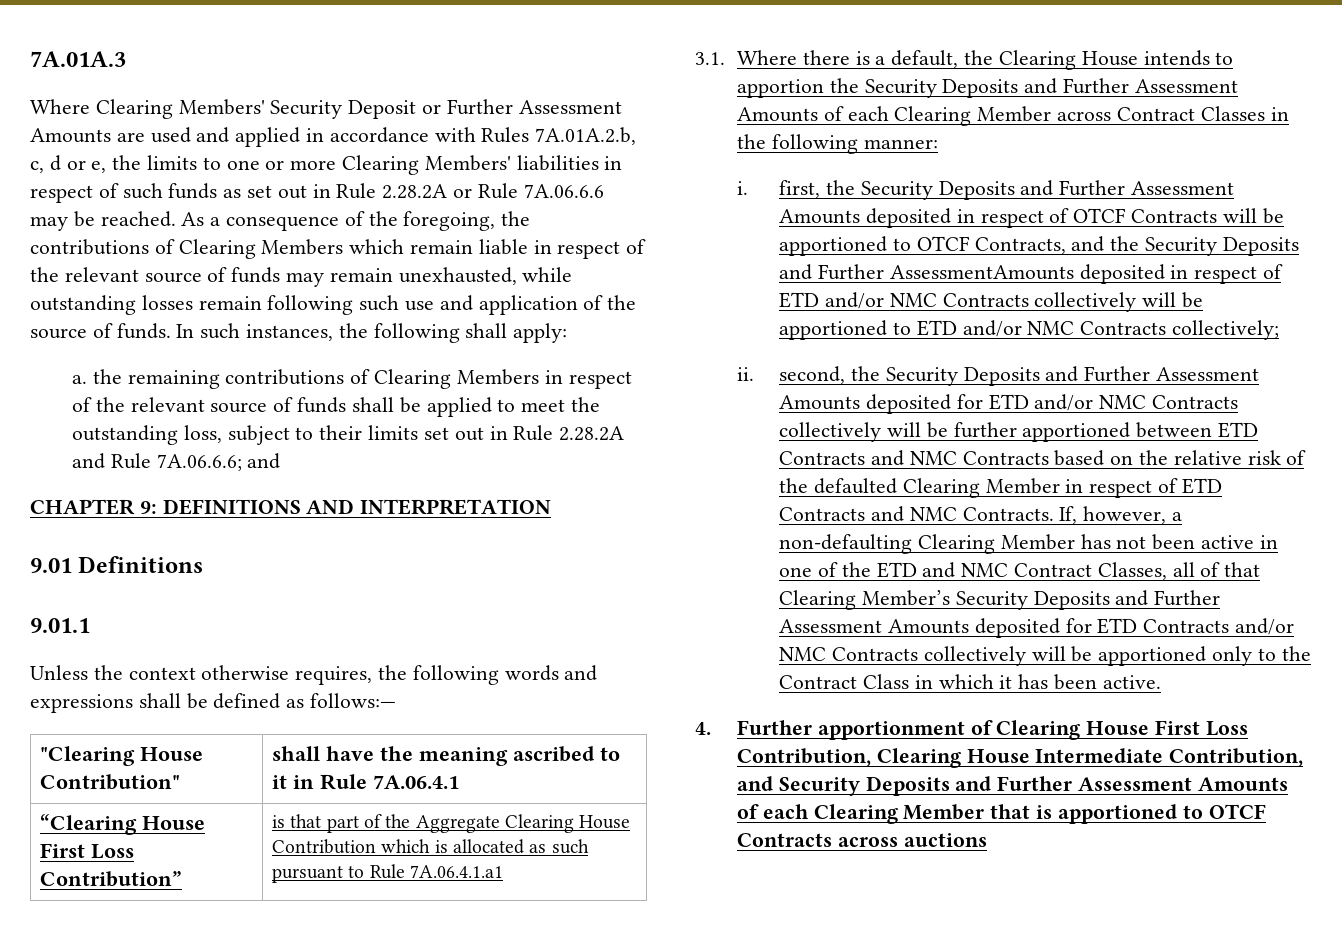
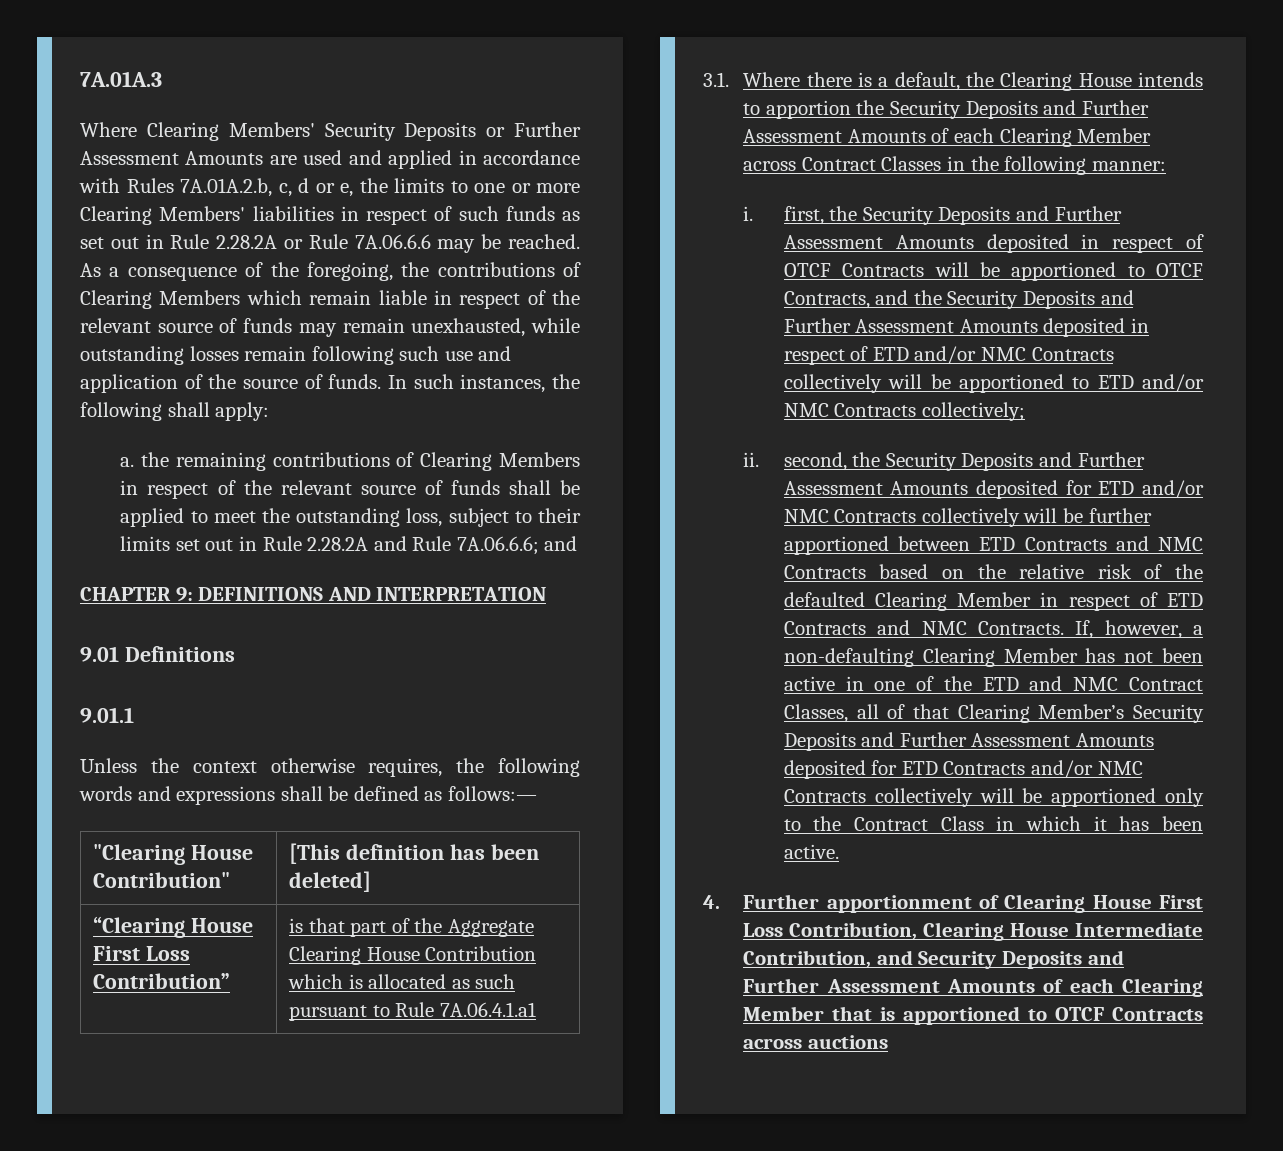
[348,100,417,119] Deposit -> [404,122,477,141] Deposits
[272,746,621,766] [272,774,460,790] shall have the meaning ascribed to it in Rule 7A.06.4.1 -> [289,843,539,864] [289,871,372,892] [This definition has been deleted]
[889,265,1074,280] AssessmentAmounts -> [855,319,1038,333] Assessment Amounts

